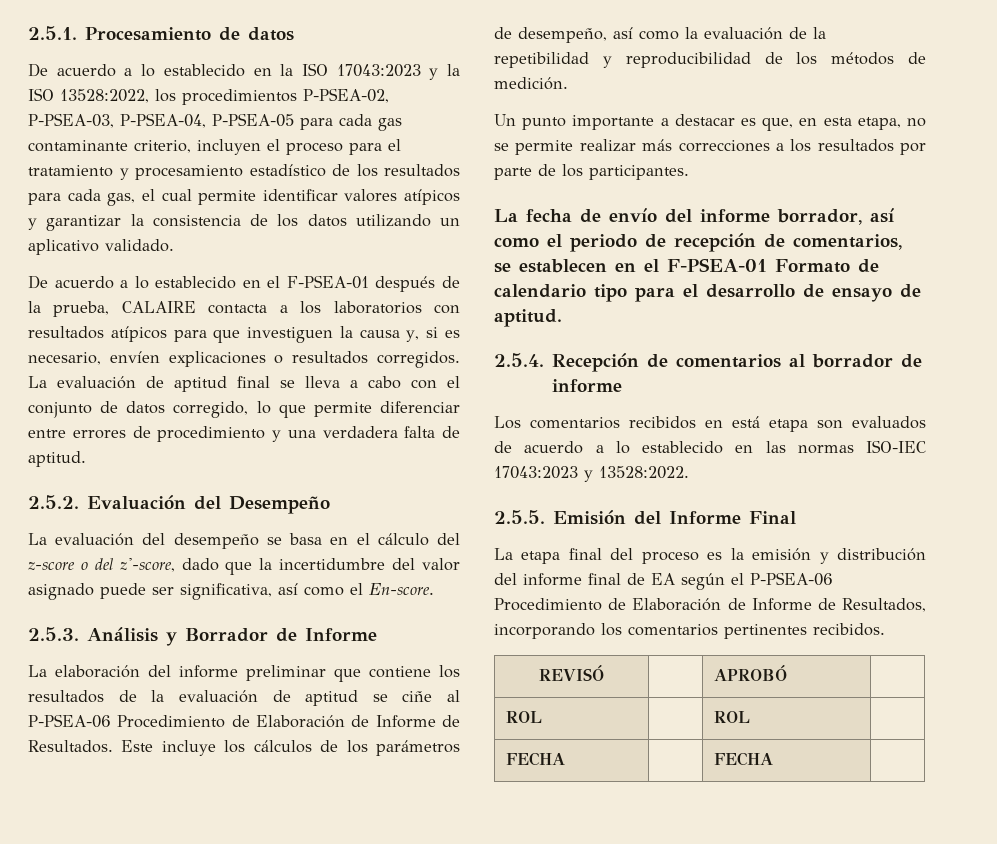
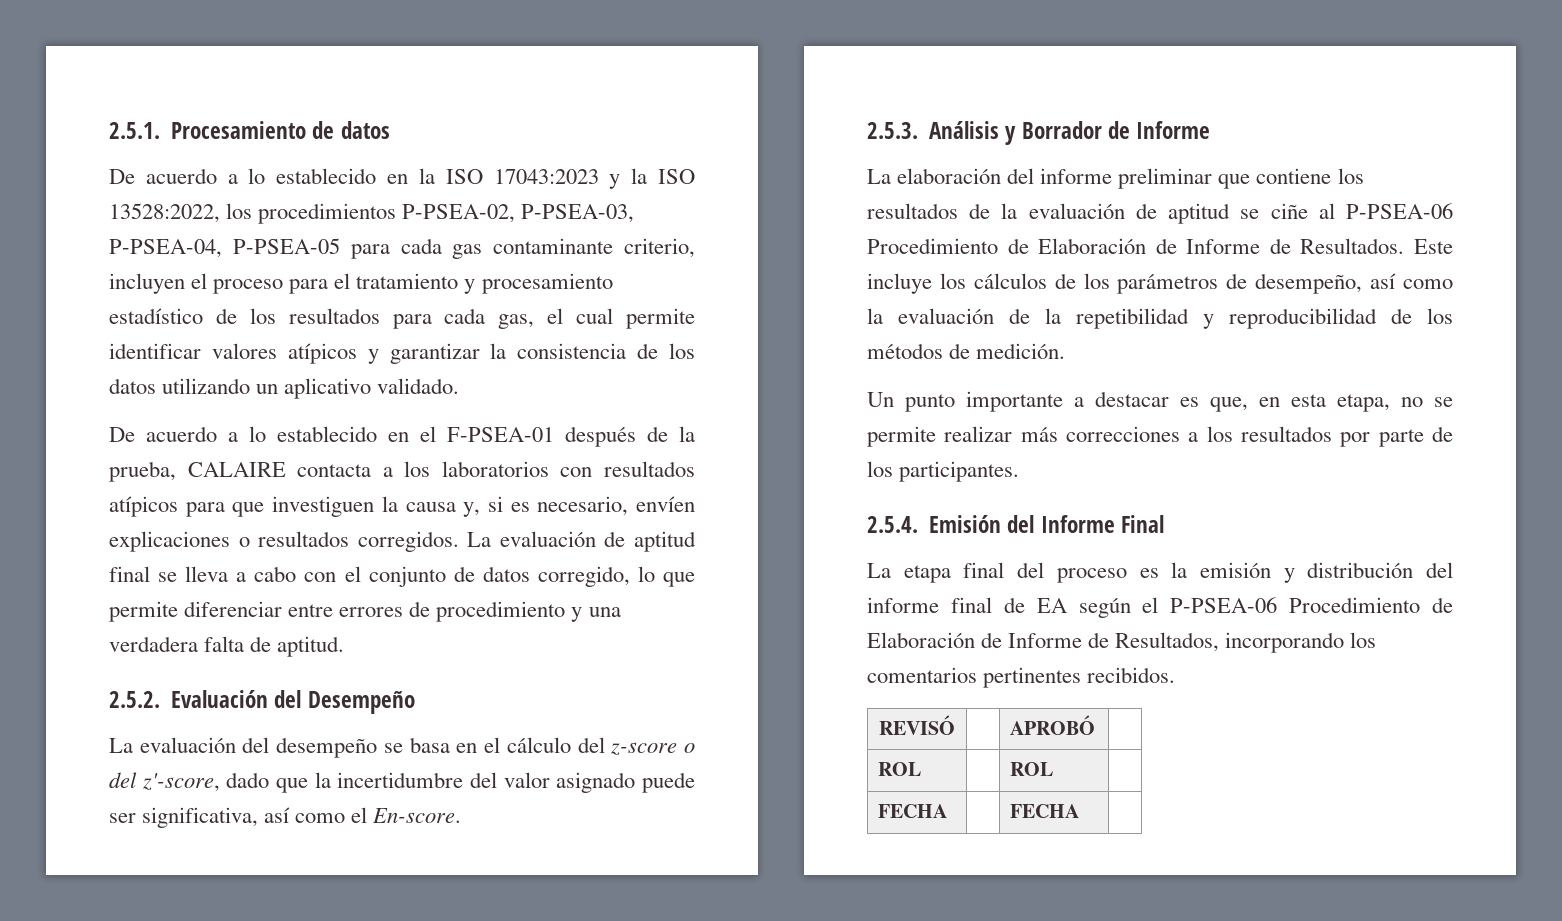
[494,208,894,225] [494,233,902,252] [494,258,879,273] [494,284,921,302] [494,309,562,327] [494,353,923,372] [552,379,623,392] [494,416,926,432] [494,440,926,454] [494,466,689,482] [494,510,545,524] La fecha de envío del informe borrador, así como el periodo de recepción de comentarios, se establecen en el F-PSEA-01 Formato de calendario tipo para el desarrollo de ensayo de aptitud. // 2.5.4. Recepción de comentarios al borrador de informe // Los comentarios recibidos en está etapa son evaluados de acuerdo a lo establecido en las normas ISO-IEC 17043:2023 y 13528:2022. // 2.5.5. -> [867,516,918,533] 2.5.4.

